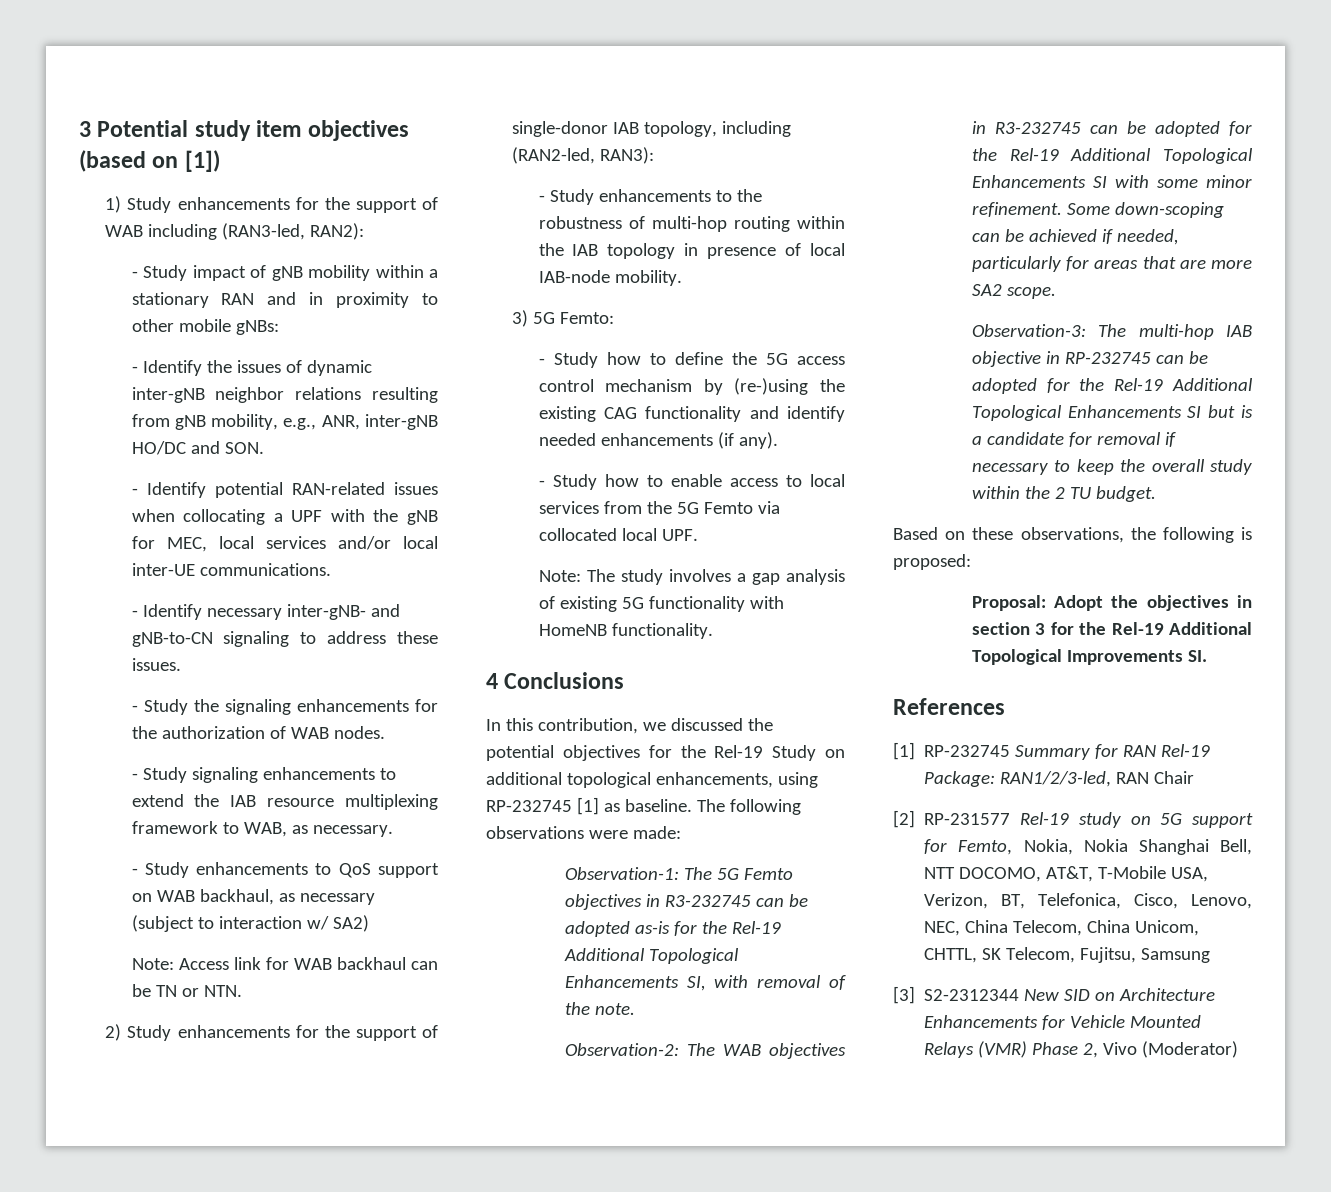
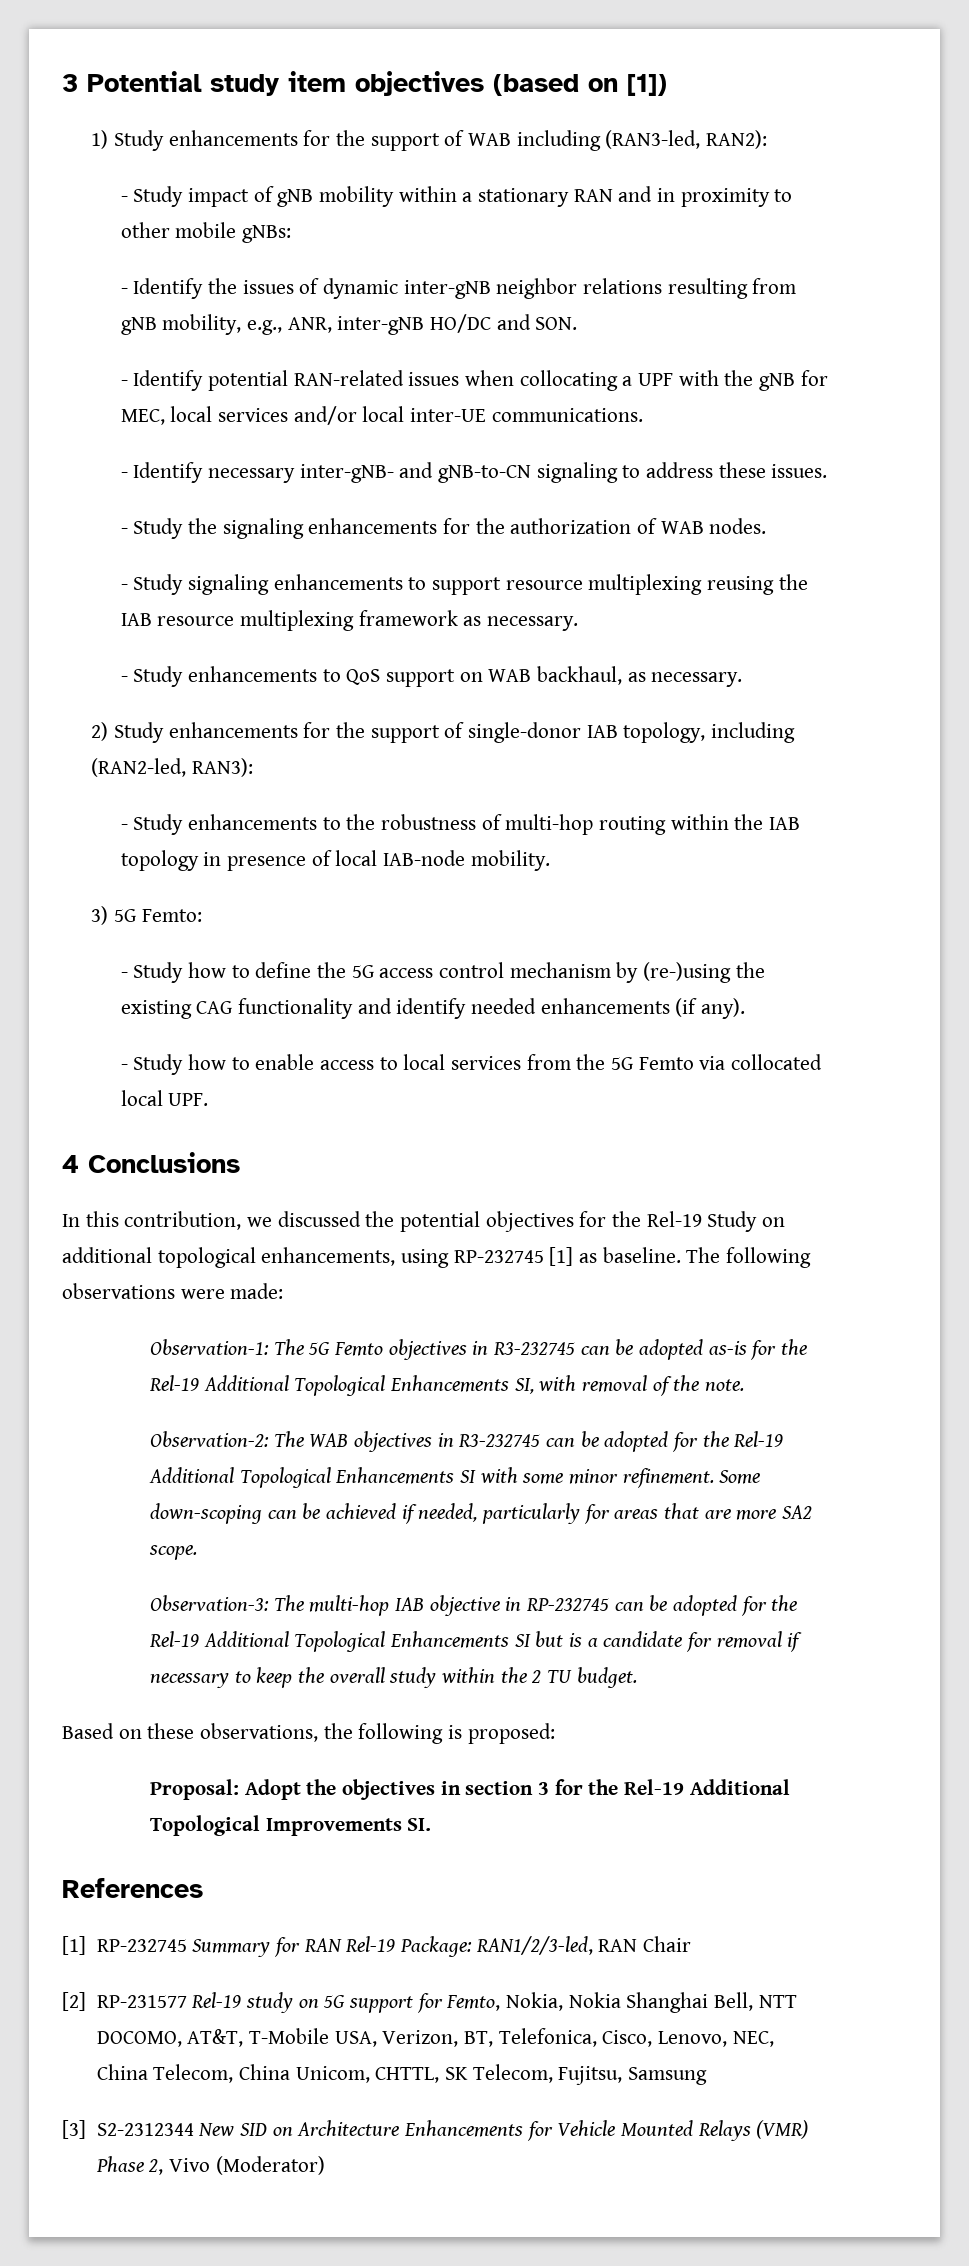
[131,794,184,807] extend -> [431,574,774,595] support resource multiplexing reusing
[222,822,287,837] to WAB, -> (458, 618) none
[299,893,375,905] [131,915,369,932] [131,957,438,970] [131,984,242,997] necessary (subject to interaction w/ SA2) // Note: Access link for WAB backhaul can be TN or NTN. -> [651,672,743,687] necessary.
[538,569,845,585] [538,596,784,612] [538,623,713,639] // Note: The study involves a gap analysis of existing 5G functionality with HomeNB functionality. -> (209, 1099) none

